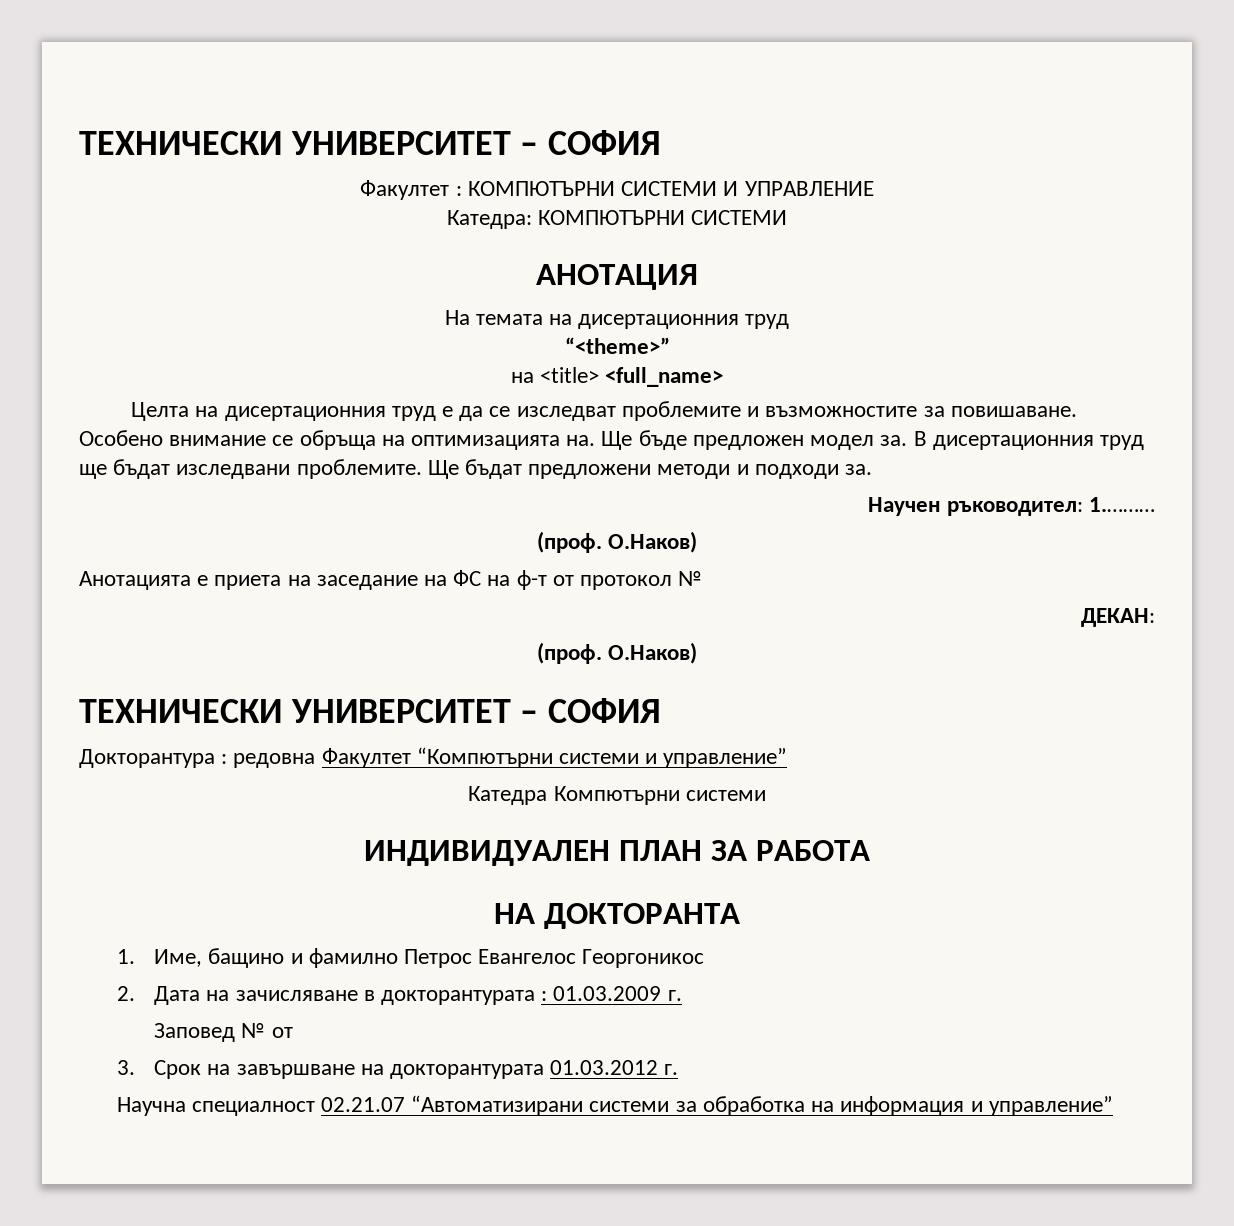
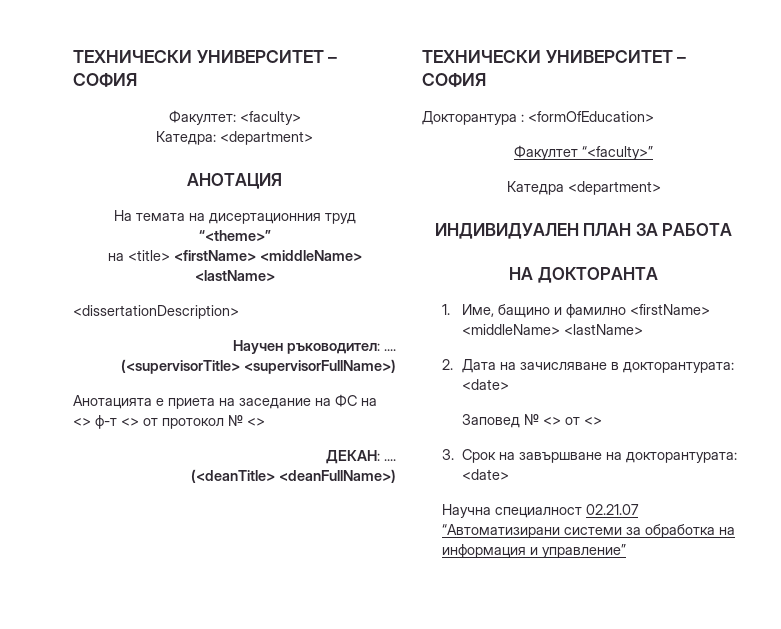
[79,130,662,155] [360,180,874,200] ТЕХНИЧЕСКИ УНИВЕРСИТЕТ – СОФИЯ // Факултет : КОМПЮТЪРНИ СИСТЕМИ И УПРАВЛЕНИЕ -> [73,50,338,63] [73,73,137,87] [168,110,301,125] ТЕХНИЧЕСКИ УНИВЕРСИТЕТ – СОФИЯ // Факултет: <faculty>
[538,210,788,225] КОМПЮТЪРНИ СИСТЕМИ -> [220,131,313,145] <department>
[605,367,724,387] [131,401,1077,421] [79,430,1144,450] [79,459,873,479] <full_name> // Целта на дисертационния труд е да се изследват проблемите и възможностите за повишаване. Особено внимание се обръща на оптимизацията на. Ще бъде предложен модел за. В дисертационния труд ще бъдат изследвани проблемите. Ще бъдат предложени методи и подходи за. -> [173,250,362,261] [194,270,275,281] [73,305,239,319] <firstName> <middleName> <lastName> // <dissertationDescription>
[1089,497,1155,512] [536,531,698,553] 1.……… // (проф. О.Наков) -> [384,349,396,351] [121,359,396,374] .... // (<supervisorTitle> <supervisorFullName>)
[516,570,547,590] ф-т -> [73,415,139,429] <> ф-т <>
(703, 578) none -> [247,418,265,426] <>
[536,642,698,664] // (проф. О.Наков) -> [384,459,396,461] [191,469,396,483] .... // (<deanTitle> <deanFullName>)
[233,747,788,768] редовна Факултет “Компютърни системи и управление” -> [528,111,654,122] [514,145,653,160] <formOfEducation> // Факултет “<faculty>”
[553,786,766,805] Компютърни системи -> [567,181,661,195] <department>
[404,949,705,968] Петрос Евангелос Георгоникос -> [629,304,710,315] [461,324,643,335] <firstName> <middleName> <lastName>
[381,986,682,1005] докторантурата : 01.03.2009 г. -> [622,362,734,373] [461,379,509,390] докторантурата: <date>
[271,1027,293,1038] от -> [542,417,602,425] <> от <>
[390,1060,679,1079] докторантурата 01.03.2012 г. -> [625,452,737,463] [461,469,509,480] докторантурата: <date>

